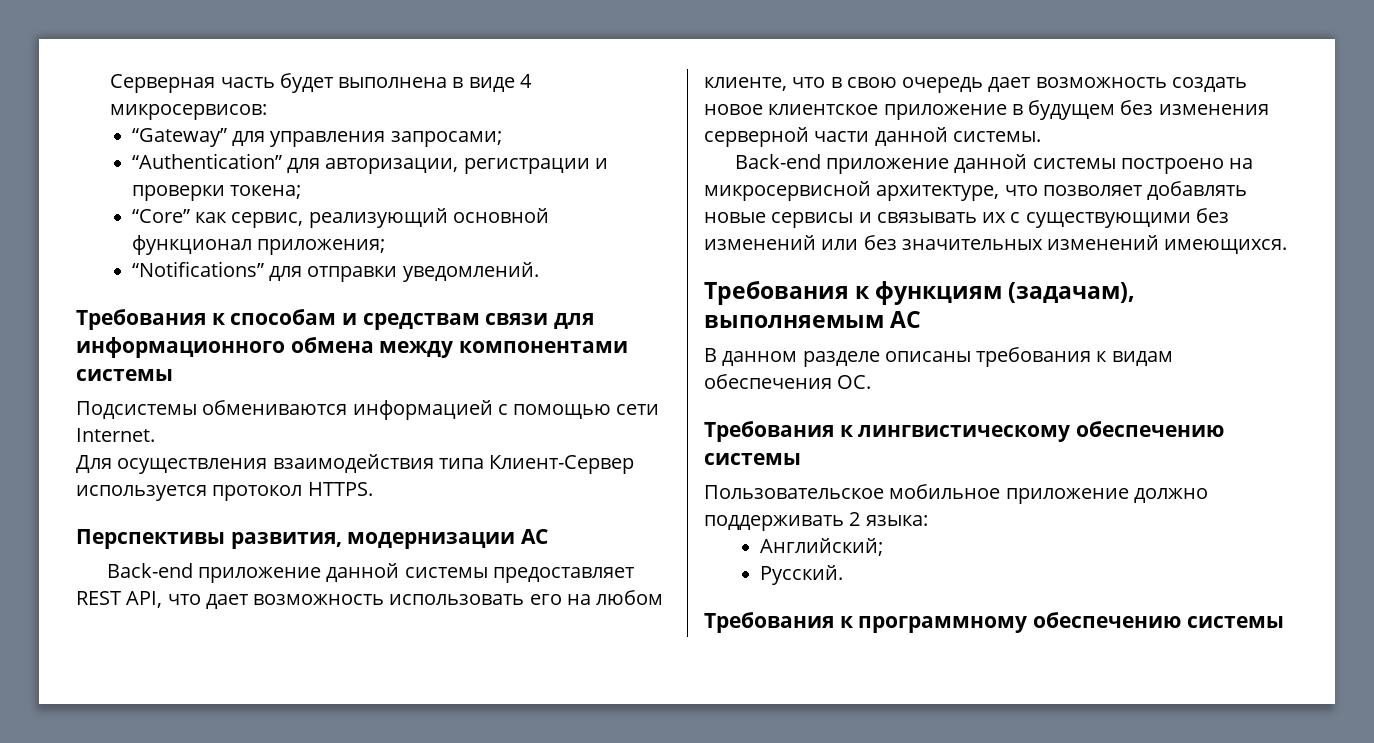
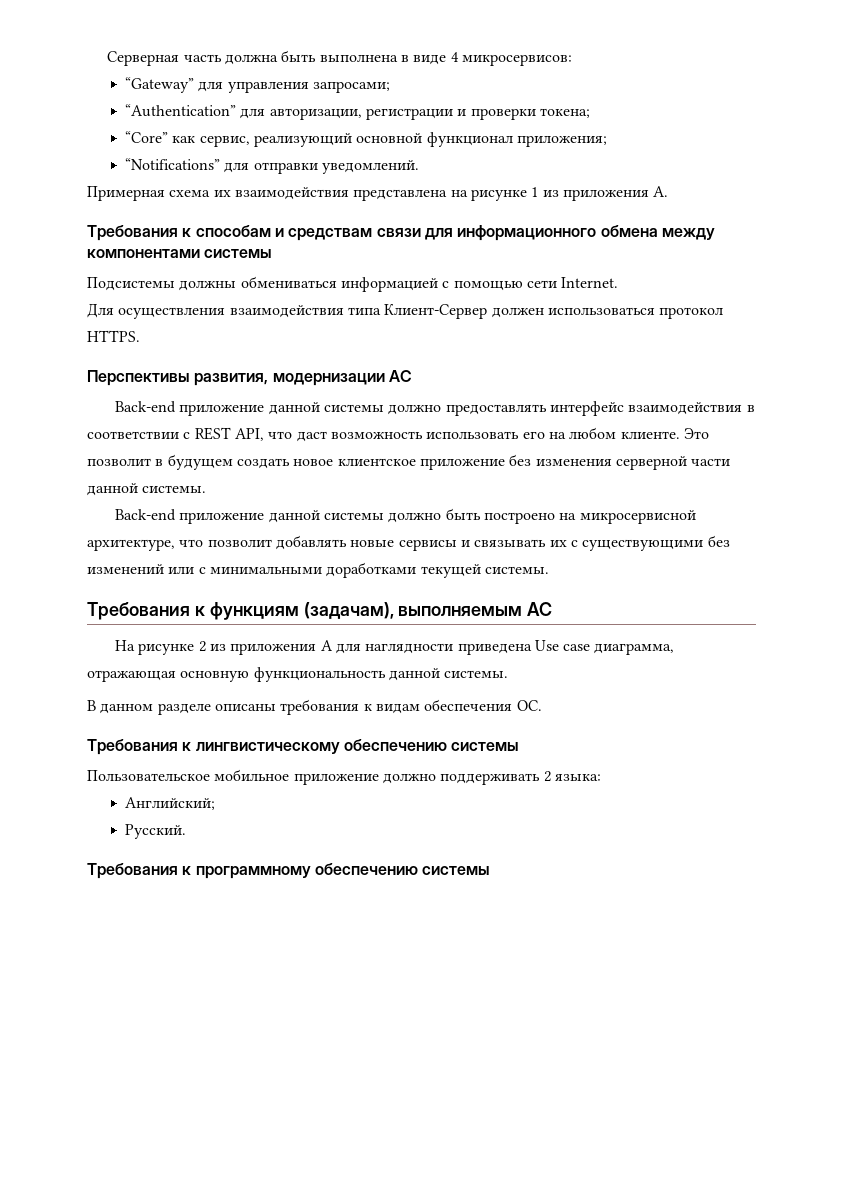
[279,73,333,93] будет -> [225,50,317,65] должна быть
(539, 272) none -> [87,186,669,201] // Примерная схема их взаимодействия представлена на рисунке 1 из приложения А.
[202,400,348,415] обмениваются -> [179,276,337,291] должны обмениваться
[76,485,207,501] используется -> [491,307,655,318] должен использоваться
[492,567,634,583] предоставляет -> [388,401,755,416] [87,431,191,439] должно предоставлять интерфейс взаимодействия в соответствии с
[205,594,248,609] дает -> [296,431,327,442] даст
[704,77,1167,93] клиенте, что в свою очередь дает возможность -> [620,428,709,439] [87,454,233,470] клиенте. Это позволит в будущем
[1011,100,1116,120] в будущем -> (505, 464) none
(1116, 163) none -> [388,508,481,523] должно быть
[1042,185,1142,196] позволяет -> [207,539,272,547] позволит
[863,235,1288,254] без значительных изменений имеющихся. -> [198,562,549,578] с минимальными доработками текущей системы.
(922, 319) none -> [114,640,675,655] [87,667,509,682] // На рисунке 2 из приложения А для наглядности приведена Use case диаграмма, отражающая основную функциональность данной системы.

